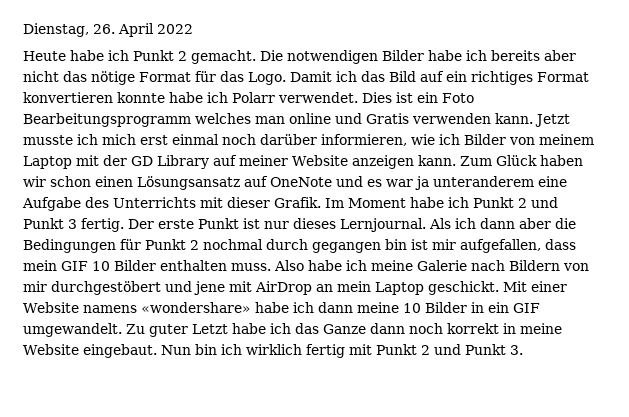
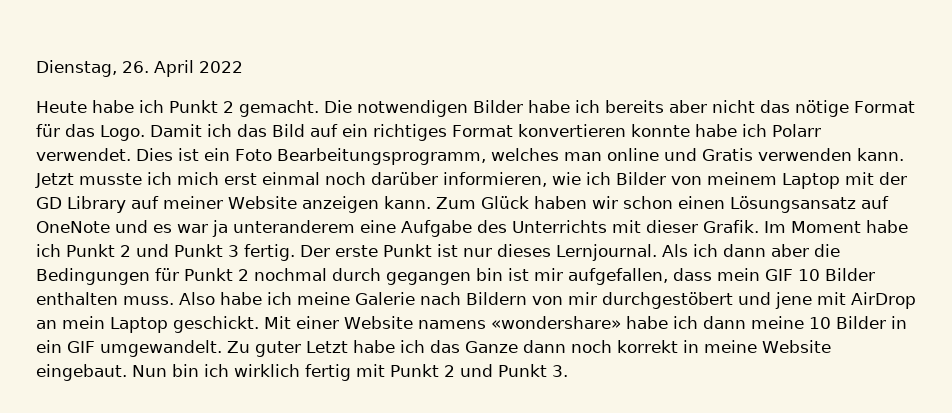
[23,113,191,127] Bearbeitungsprogramm -> [277,148,486,165] Bearbeitungsprogramm,

